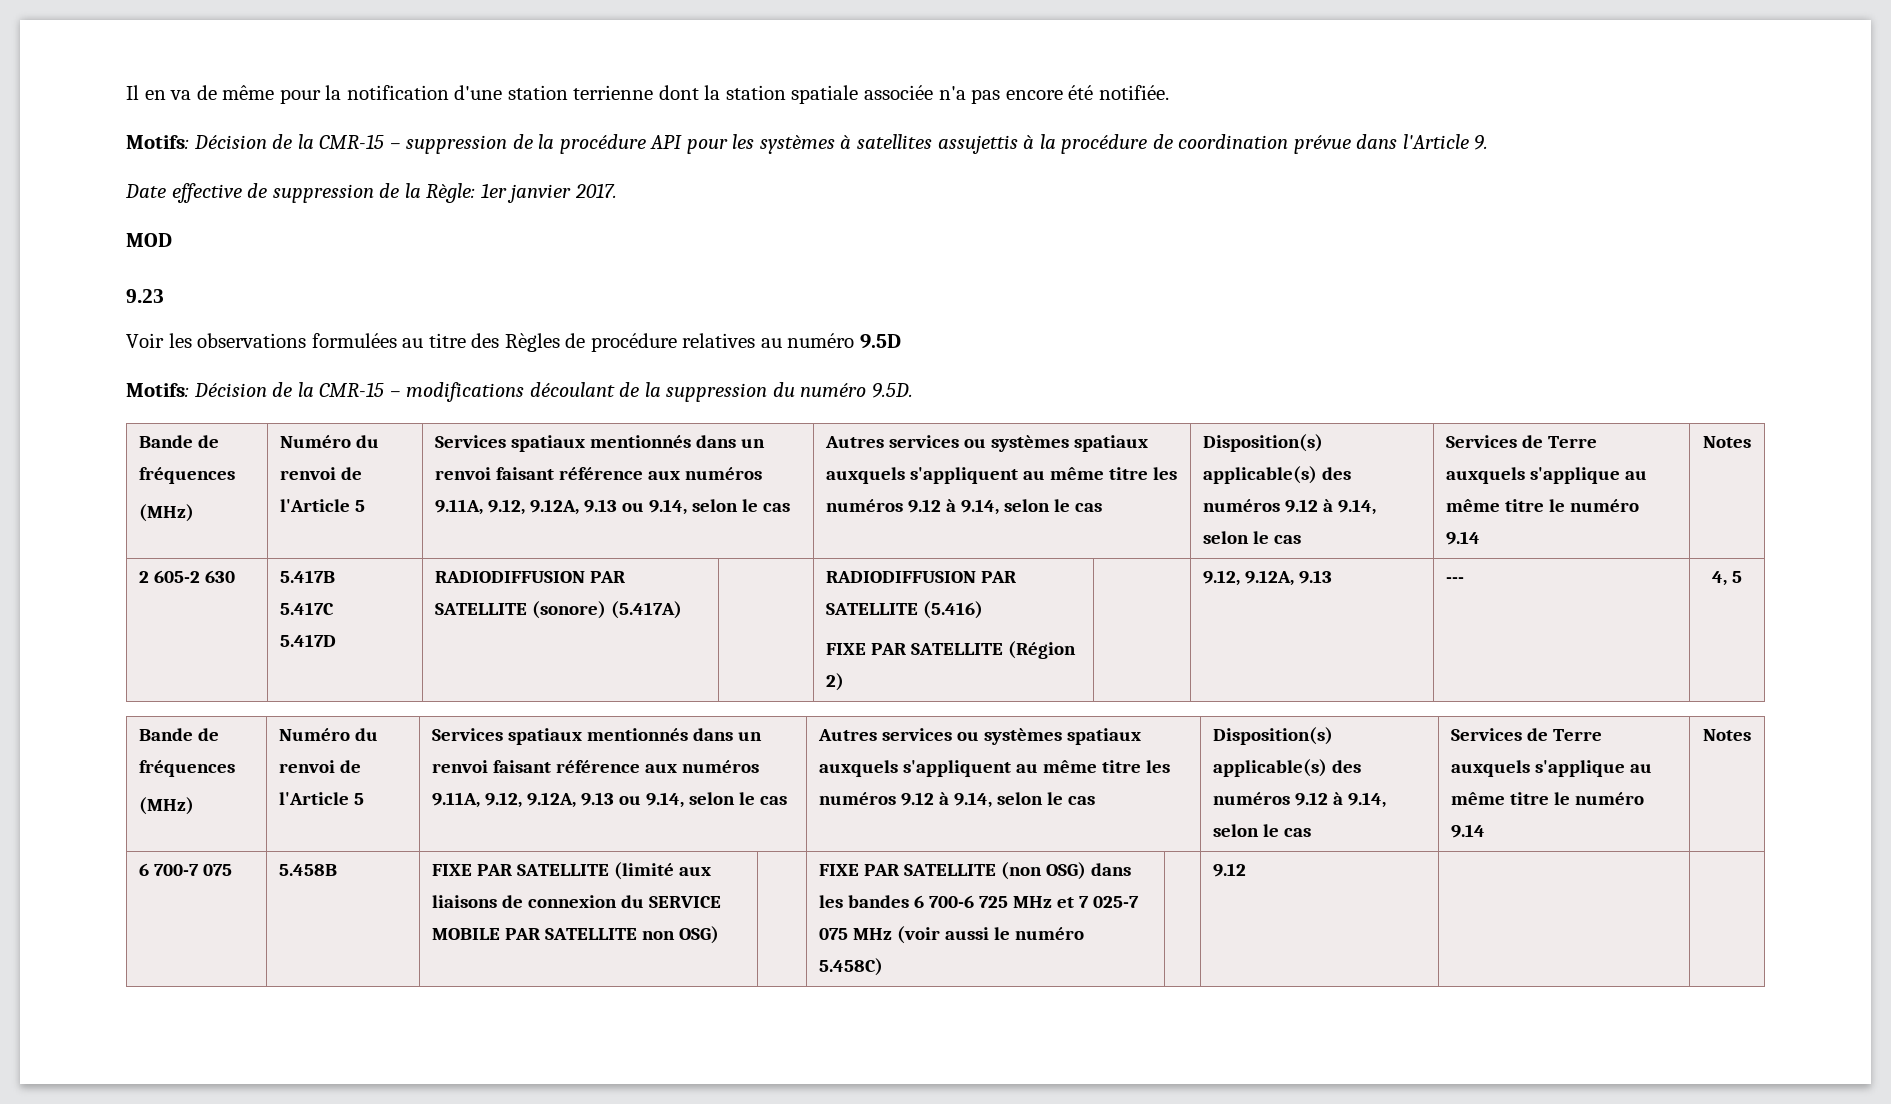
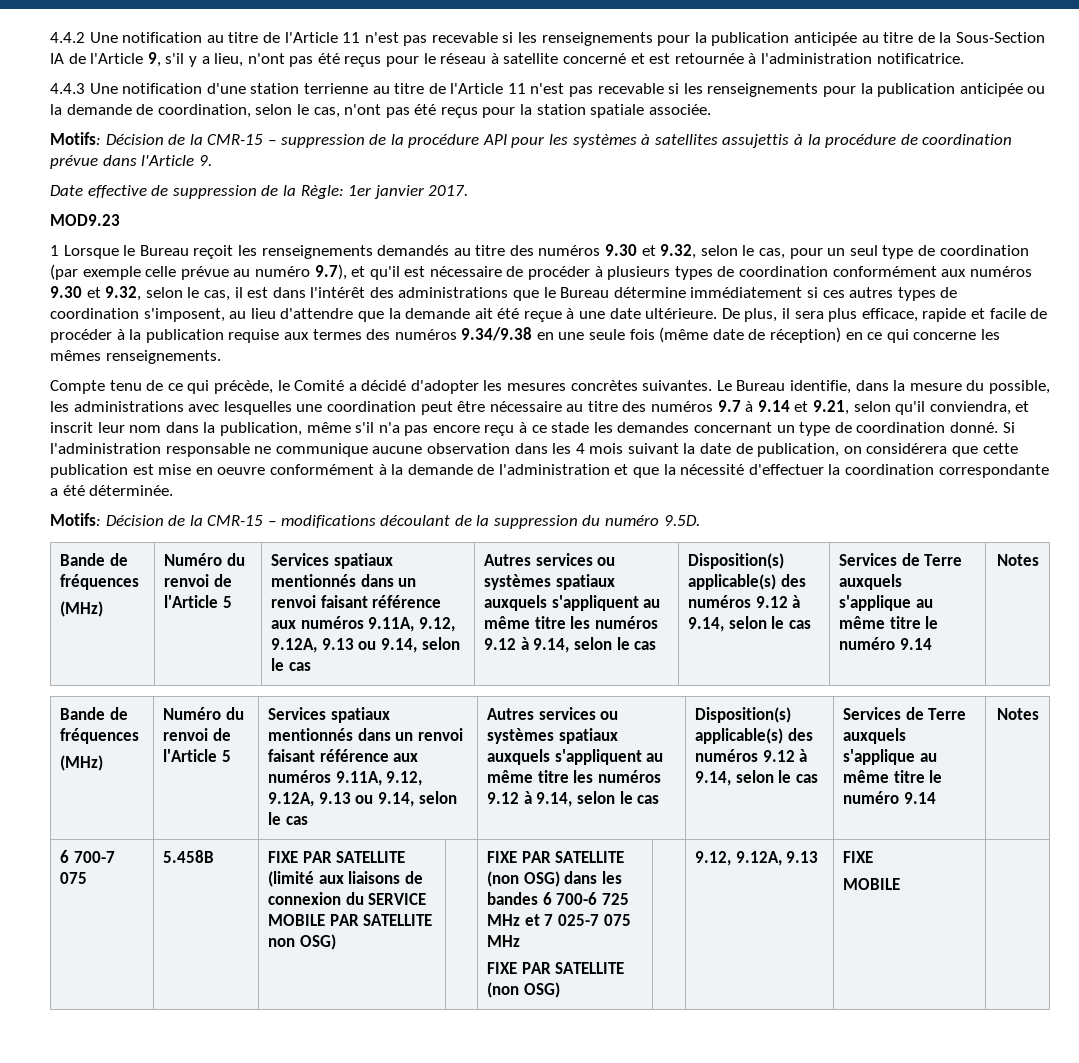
[126,85,1169,104] Il en va de même pour la notification d'une station terrienne dont la station spatiale associée n'a pas encore été notifiée. -> [50,32,1045,46] [50,52,964,67] [50,83,1046,97] [50,104,711,118] 4.4.2 Une notification au titre de l'Article 11 n'est pas recevable si les renseignements pour la publication anticipée au titre de la Sous-Section IA de l'Article 9, s'il y a lieu, n'ont pas été reçus pour le réseau à satellite concerné et est retournée à l'administration notificatrice. // 4.4.3 Une notification d'une station terrienne au titre de l'Article 11 n'est pas recevable si les renseignements pour la publication anticipée ou la demande de coordination, selon le cas, n'ont pas été reçus pour la station spatiale associée.
[126,233,172,247] [126,289,164,303] [126,333,901,352] MOD // 9.23 // Voir les observations formulées au titre des Règles de procédure relatives au numéro 9.5D -> [50,214,120,226] [50,244,1029,259] [50,264,1032,280] [50,286,958,301] [50,308,1048,322] [50,327,1000,343] [50,350,221,364] [50,380,1050,394] [50,400,1030,415] [50,422,1015,436] [50,443,1018,457] [50,464,1049,478] [50,485,174,496] MOD9.23 // 1 Lorsque le Bureau reçoit les renseignements demandés au titre des numéros 9.30 et 9.32, selon le cas, pour un seul type de coordination (par exemple celle prévue au numéro 9.7), et qu'il est nécessaire de procéder à plusieurs types de coordination conformément aux numéros 9.30 et 9.32, selon le cas, il est dans l'intérêt des administrations que le Bureau détermine immédiatement si ces autres types de coordination s'imposent, au lieu d'attendre que la demande ait été reçue à une date ultérieure. De plus, il sera plus efficace, rapide et facile de procéder à la publication requise aux termes des numéros 9.34/9.38 en une seule fois (même date de réception) en ce qui concerne les mêmes renseignements. // Compte tenu de ce qui précède, le Comité a décidé d'adopter les mesures concrètes suivantes. Le Bureau identifie, dans la mesure du possible, les administrations avec lesquelles une coordination peut être nécessaire au titre des numéros 9.7 à 9.14 et 9.21, selon qu'il conviendra, et inscrit leur nom dans la publication, même s'il n'a pas encore reçu à ce stade les demandes concernant un type de coordination donné. Si l'administration responsable ne communique aucune observation dans les 4 mois suivant la date de publication, on considérera que cette publication est mise en oeuvre conformément à la demande de l'administration et que la nécessité d'effectuer la coordination correspondante a été déterminée.
[138,570,235,583] [279,570,335,583] [279,602,334,615] [279,634,336,647] [434,571,625,583] [434,601,682,619] [825,571,1016,583] [825,601,983,619] [825,641,1076,659] [825,673,844,691] [1202,570,1332,586] [1445,577,1464,583] [1712,571,1742,586] // 2 605-2 630 | 5.417B // 5.417C // 5.417D | RADIODIFFUSION PAR SATELLITE (sonore) (5.417A) | | RADIODIFFUSION PAR SATELLITE (5.416) // FIXE PAR SATELLITE (Région 2) | | 9.12, 9.12A, 9.13 | --- | 4, 5 -> (1039, 560) none
[896,926,1084,944] [818,958,883,976] [1212,863,1246,877] (voir aussi le numéro 5.458C) | | 9.12 | -> [487,962,625,974] [487,982,560,998] [695,851,819,866] [843,851,874,863] [843,878,901,890] // FIXE PAR SATELLITE (non OSG) | | 9.12, 9.12A, 9.13 | FIXE // MOBILE

